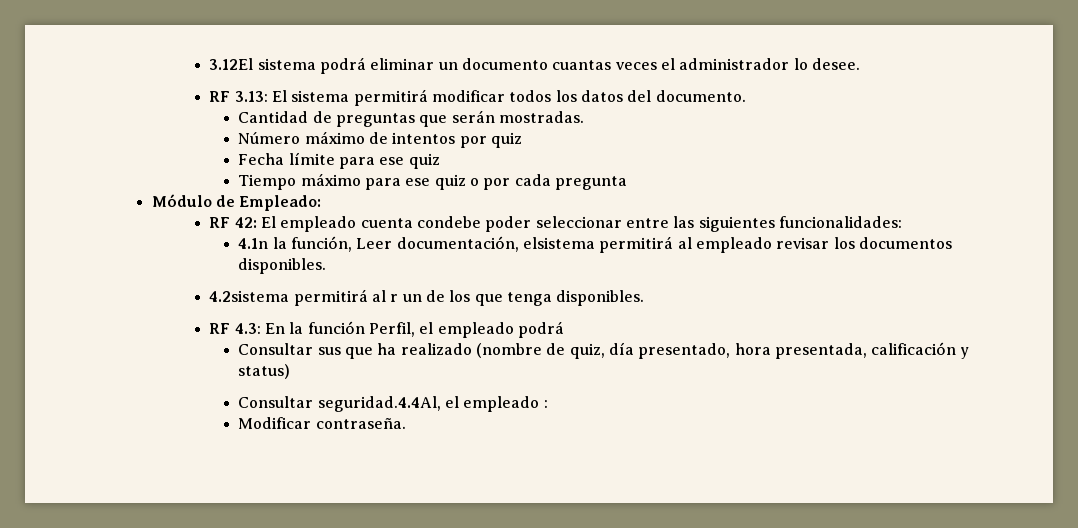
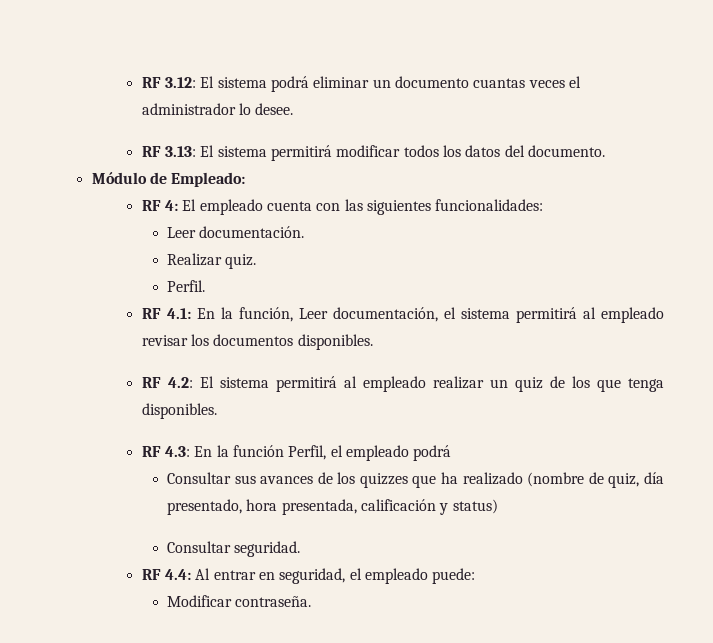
[209,58,254,70] 3.12El -> [141,76,215,88] RF 3.12: El
[238,110,584,127] [238,131,522,148] [238,152,440,169] [238,173,627,190] // Cantidad de preguntas que serán mostradas. // Número máximo de intentos por quiz // Fecha límite para ese quiz // Tiempo máximo para ese quiz o por cada pregunta -> (606, 151) none
[234,217,257,228] 42: -> [165,200,179,211] 4:
[416,216,669,232] condebe poder seleccionar entre -> [316,203,341,211] con
[238,238,269,249] 4.1n -> [166,226,305,238] [166,253,257,269] [166,280,205,292] [141,308,215,319] Leer documentación. // Realizar quiz. // Perfil. // RF 4.1: En
[522,237,595,249] elsistema -> [443,307,510,319] el sistema
[209,289,422,306] 4.2sistema permitirá al r un -> [141,376,543,392] RF 4.2: El sistema permitirá al empleado realizar un quiz
(341, 351) none -> [260,472,408,488] avances de los quizzes
[317,396,548,412] seguridad.4.4Al, el empleado : -> [234,541,301,557] [141,568,476,584] seguridad. // RF 4.4: Al entrar en seguridad, el empleado puede:

